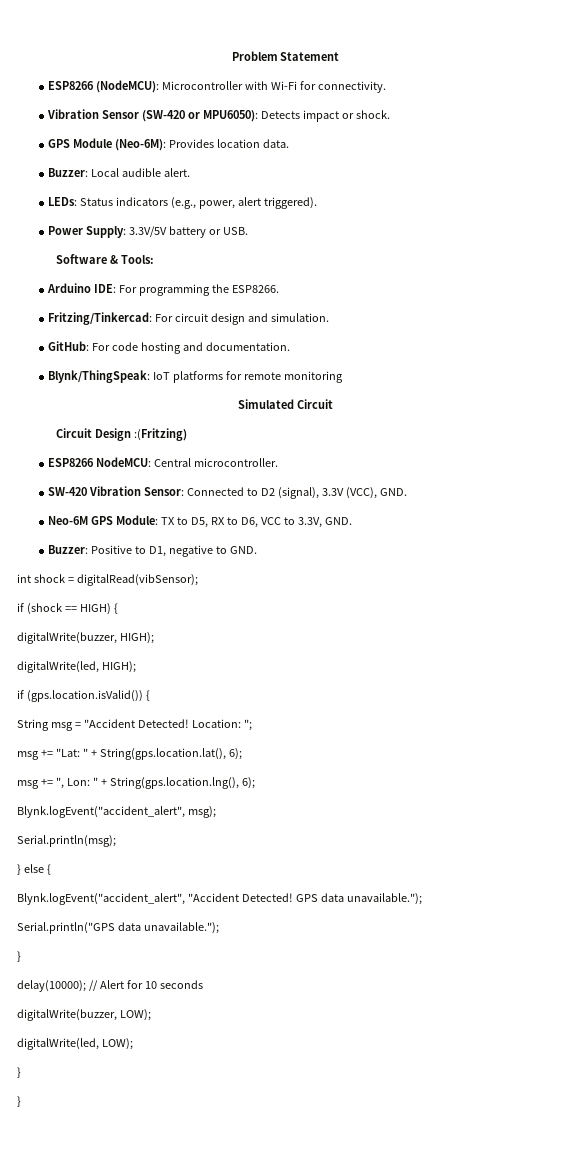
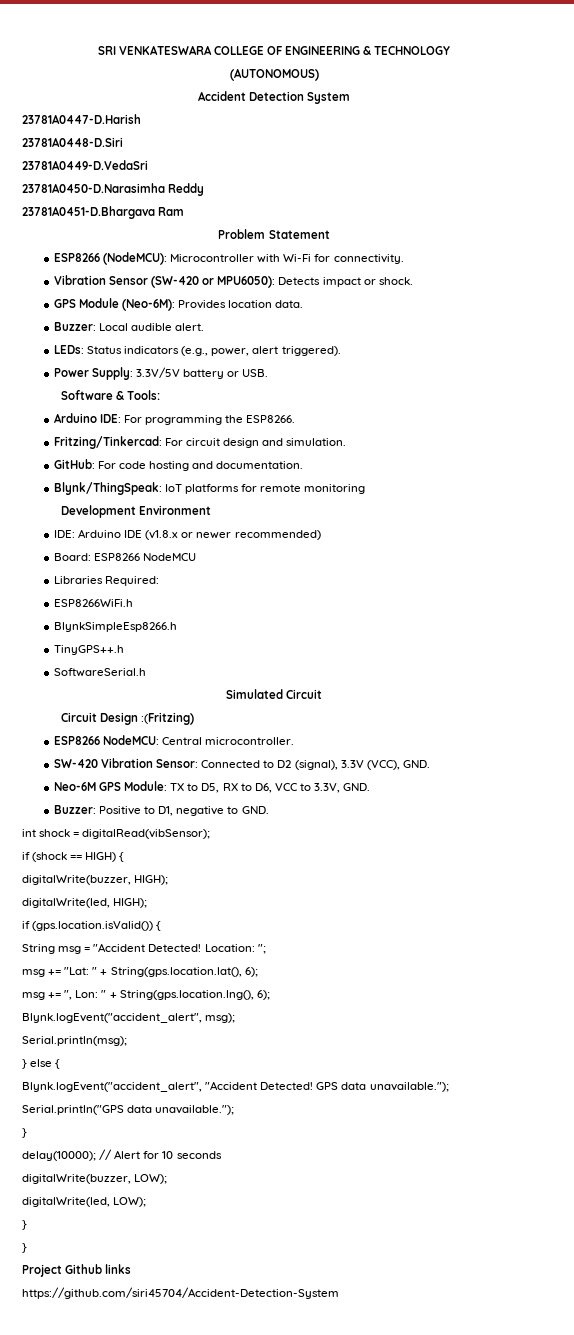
(231, 56) none -> [97,45,451,55] [229,68,319,81] [197,91,351,104] [22,114,141,124] [22,137,123,147] [22,160,148,170] [22,183,205,196] [22,206,185,219] SRI VENKATESWARA COLLEGE OF ENGINEERING & TECHNOLOGY // (AUTONOMOUS) // Accident Detection System // 23781A0447-D.Harish // 23781A0448-D.Siri // 23781A0449-D.VedaSri // 23781A0450-D.Narasimha Reddy // 23781A0451-D.Bhargava Ram //
(344, 377) none -> [60,505,211,518] [53,529,321,540] [53,553,197,561] [53,576,160,586] [53,599,133,607] [53,622,177,632] [53,645,124,655] [53,668,146,677] // Development Environment // IDE: Arduino IDE (v1.8.x or newer recommended) // Board: ESP8266 NodeMCU // Libraries Required: // ESP8266WiFi.h // BlynkSimpleEsp8266.h // TinyGPS++.h // SoftwareSerial.h
(21, 1101) none -> [22,1264,132,1277] [22,1287,339,1299] // Project Github links // https://github.com/siri45704/Accident-Detection-System

